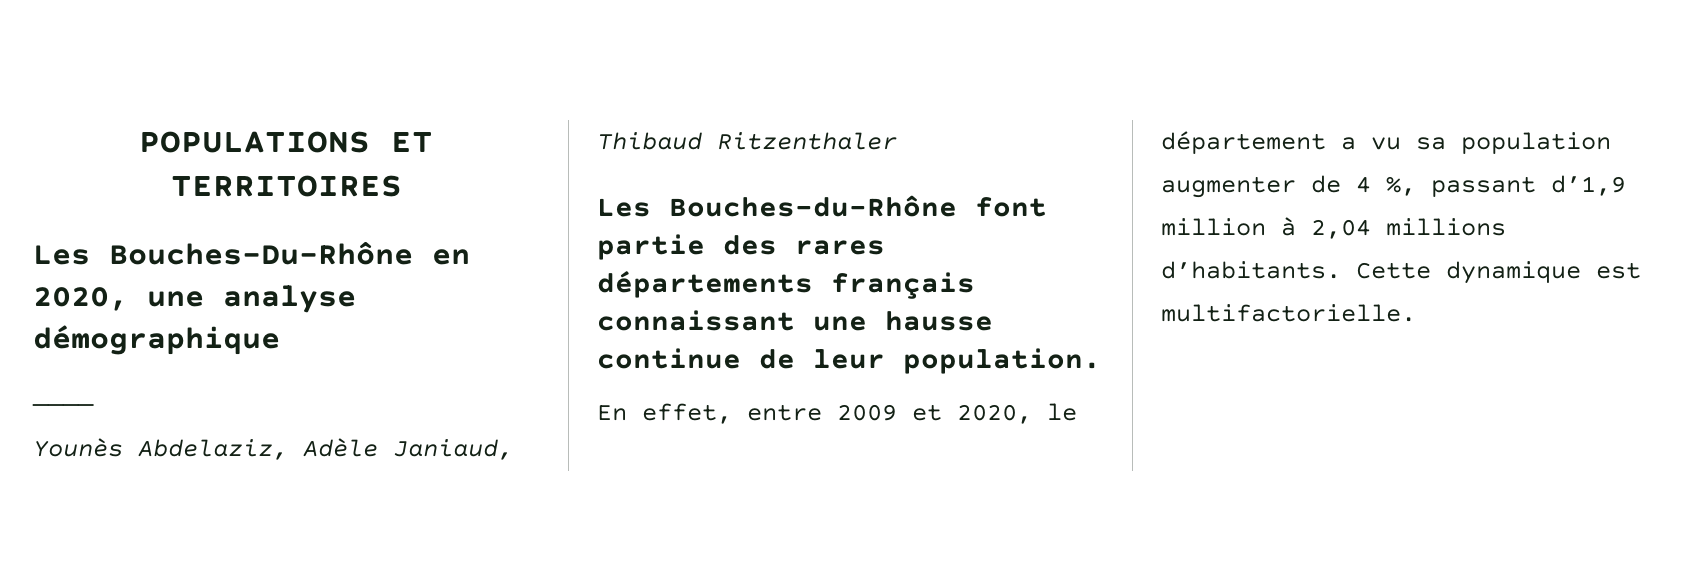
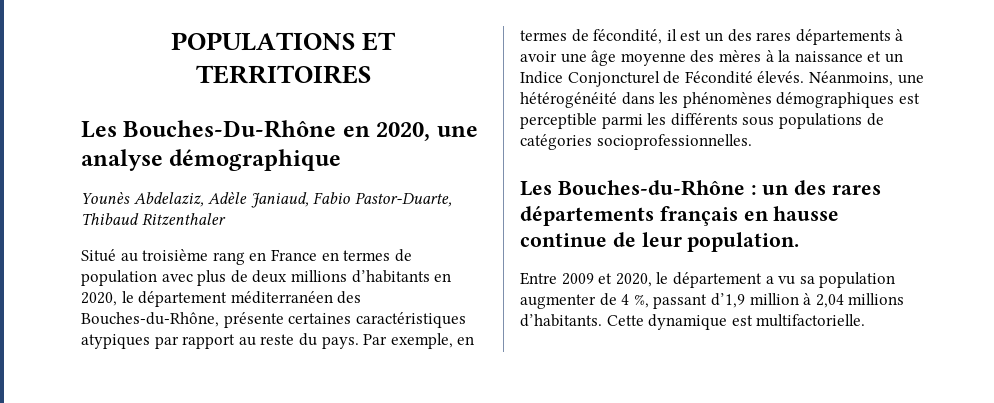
[32,401,94,406] // ____ -> (342, 160) none
(513, 449) none -> [313,192,452,207] Fabio Pastor-Duarte,
(897, 141) none -> [81,249,412,265] [81,270,452,286] [81,291,362,307] [81,312,466,328] [81,333,475,349] [520,29,904,45] [520,50,903,66] [520,71,924,87] [520,92,920,108] [520,113,884,129] [520,134,752,150] // Situé au troisième rang en France en termes de population avec plus de deux millions d’habitants en 2020, le département méditerranéen des Bouches-du-Rhône, présente certaines caractéristiques atypiques par rapport au reste du pays. Par exemple, en termes de fécondité, il est un des rares départements à avoir une âge moyenne des mères à la naissance et un Indice Conjoncturel de Fécondité élevés. Néanmoins, une hétérogénéité dans les phénomènes démographiques est perceptible parmi les différents sous populations de catégories socioprofessionnelles.
[975,197,1047,217] [597,234,705,260] font partie -> [750,185,790,195] : un
[597,310,867,331] connaissant une -> [743,211,769,221] en
[597,403,822,424] En effet, entre -> [520,272,557,285] Entre

